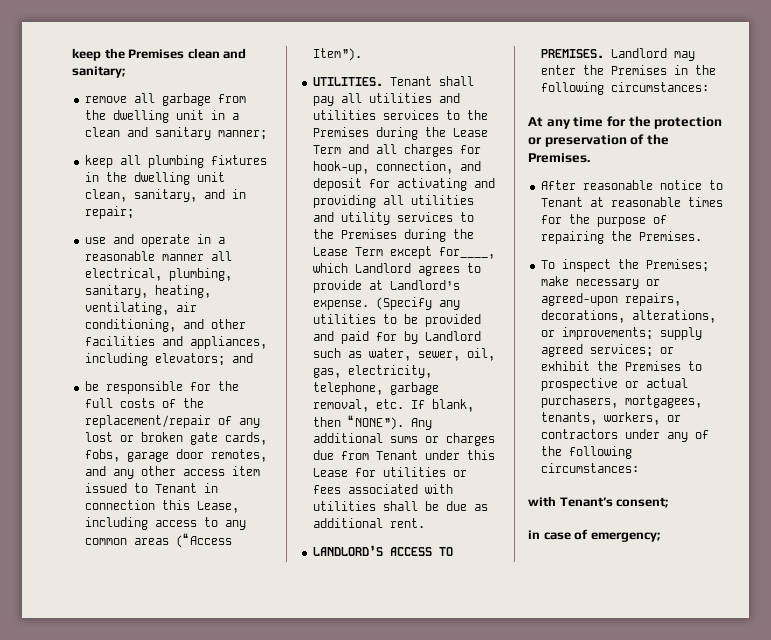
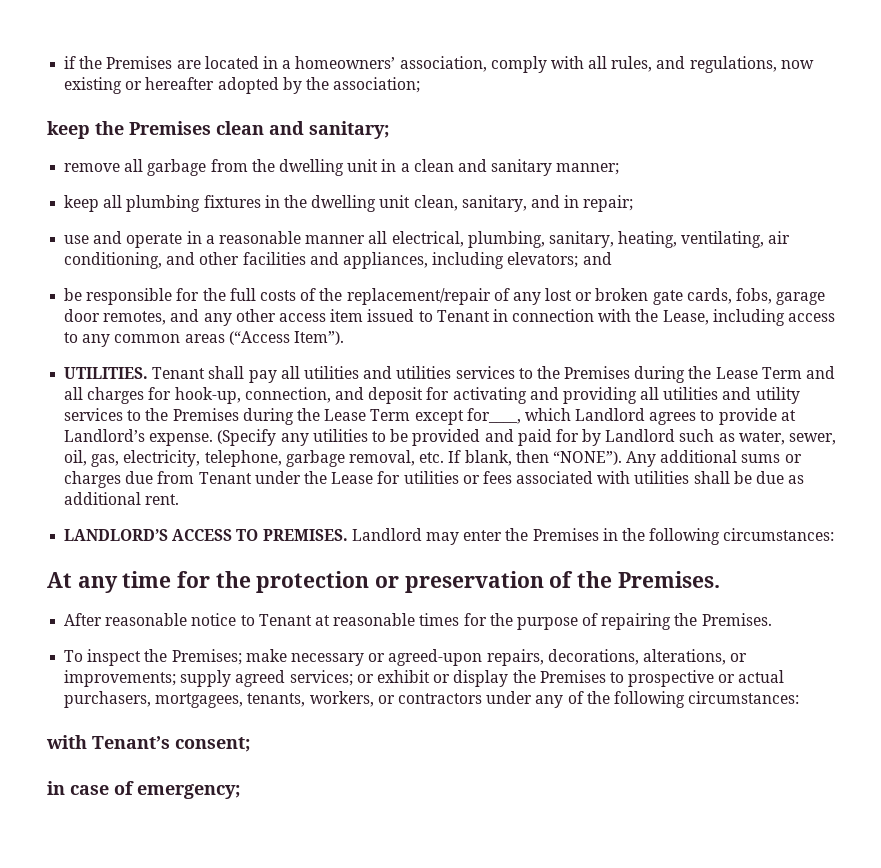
(72, 54) none -> [64,56,814,73] [64,77,421,94] if the Premises are located in a homeowners’ association, comply with all rules, and regulations, now existing or hereafter adopted by the association; //
[161,500,190,510] this -> [598,309,659,322] with the
[466,450,495,460] this -> [303,471,327,484] the
(590, 366) none -> [433,670,509,687] or display

